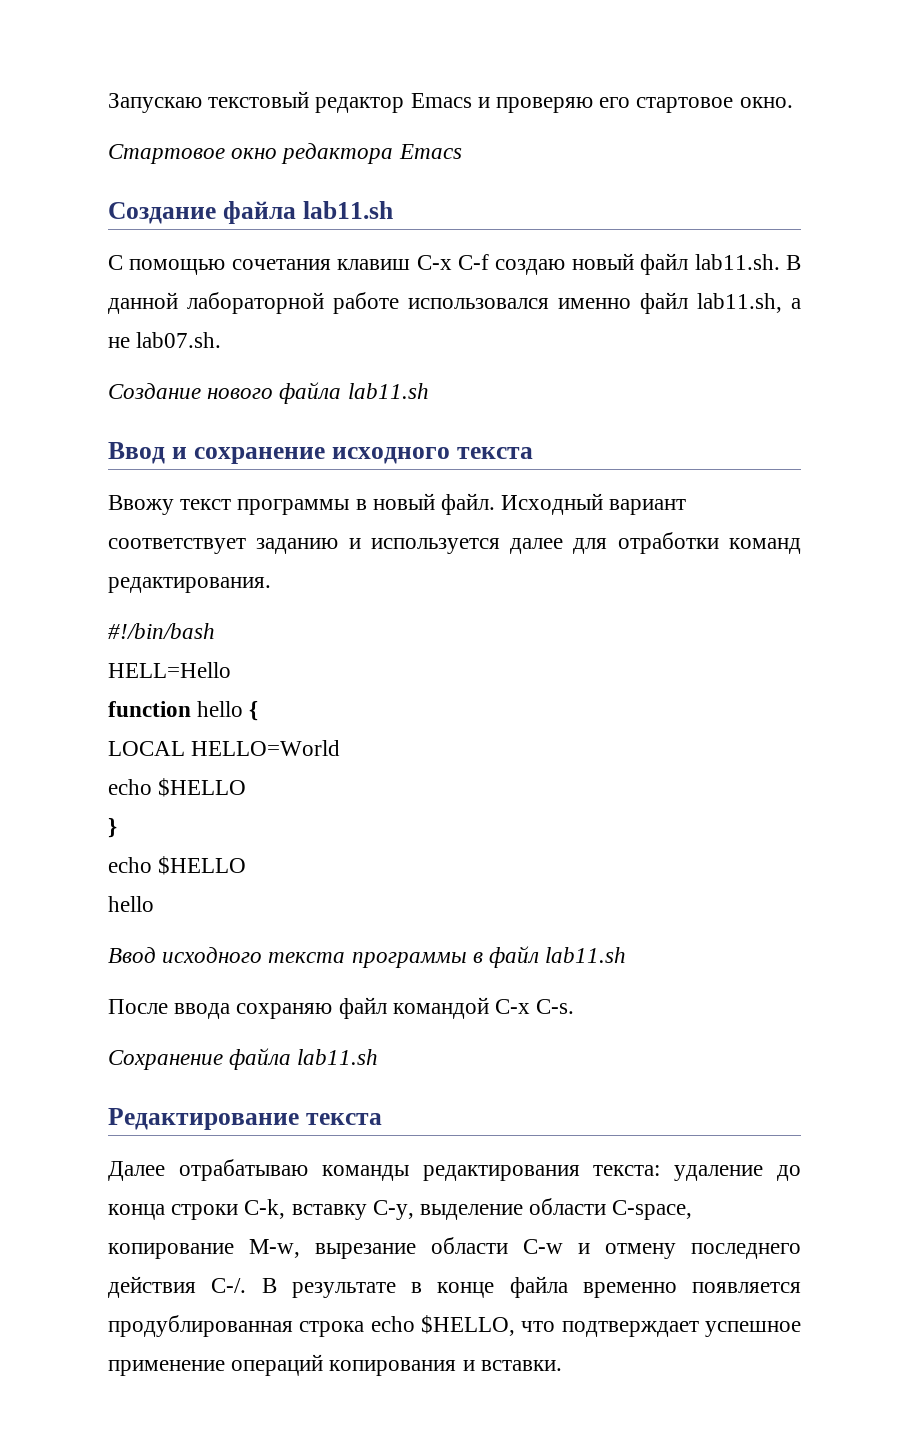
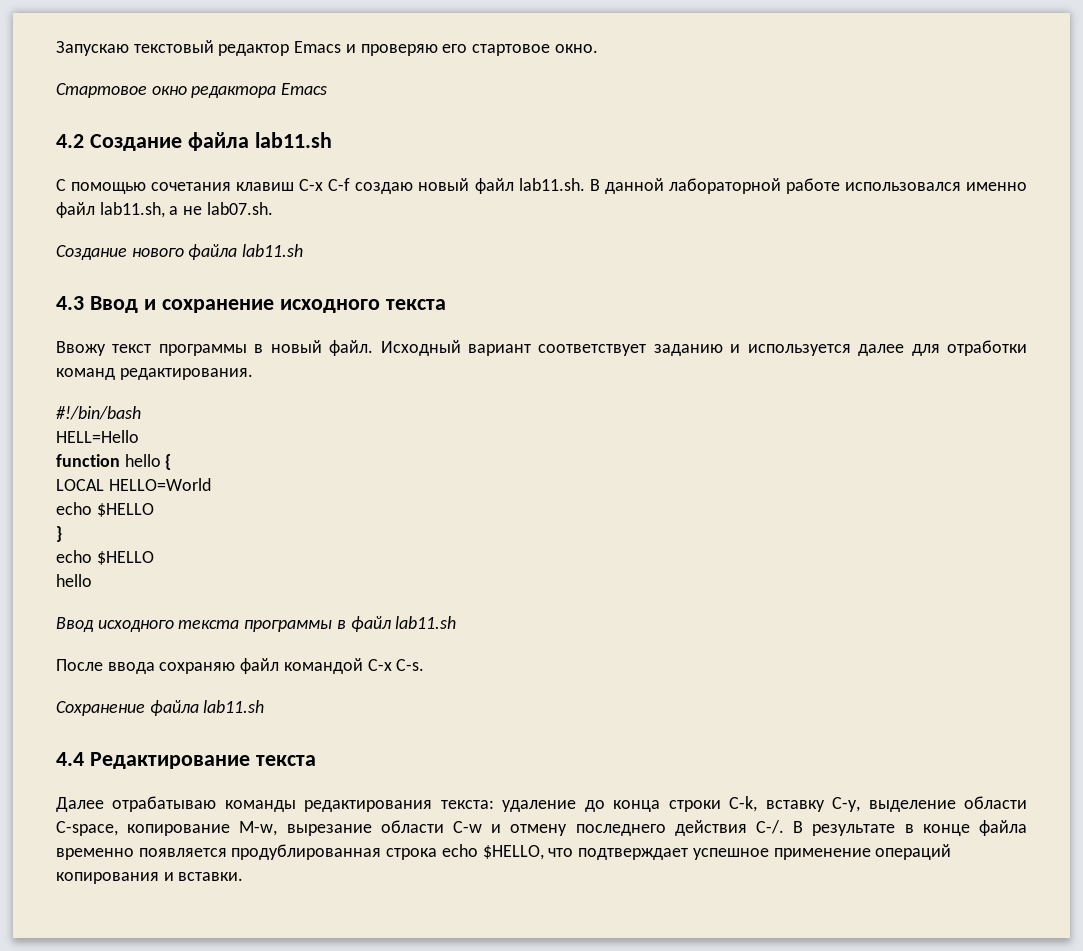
(462, 151) none -> [56,134,84,148] 4.2
(429, 391) none -> [56,296,84,310] 4.3
(379, 1057) none -> [56,752,84,766] 4.4

